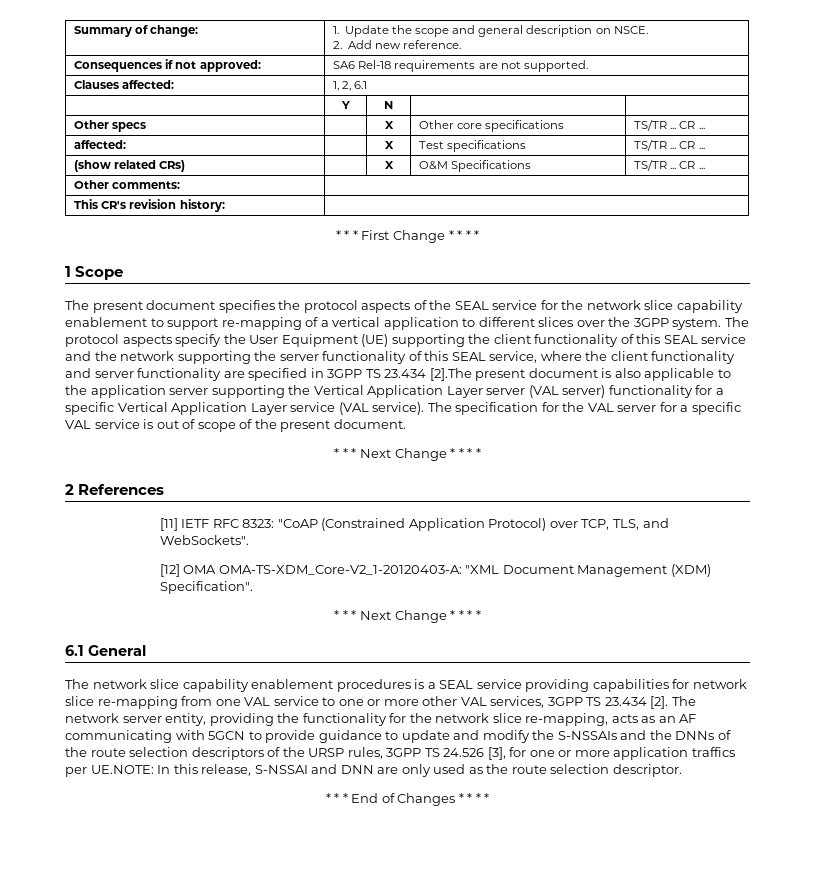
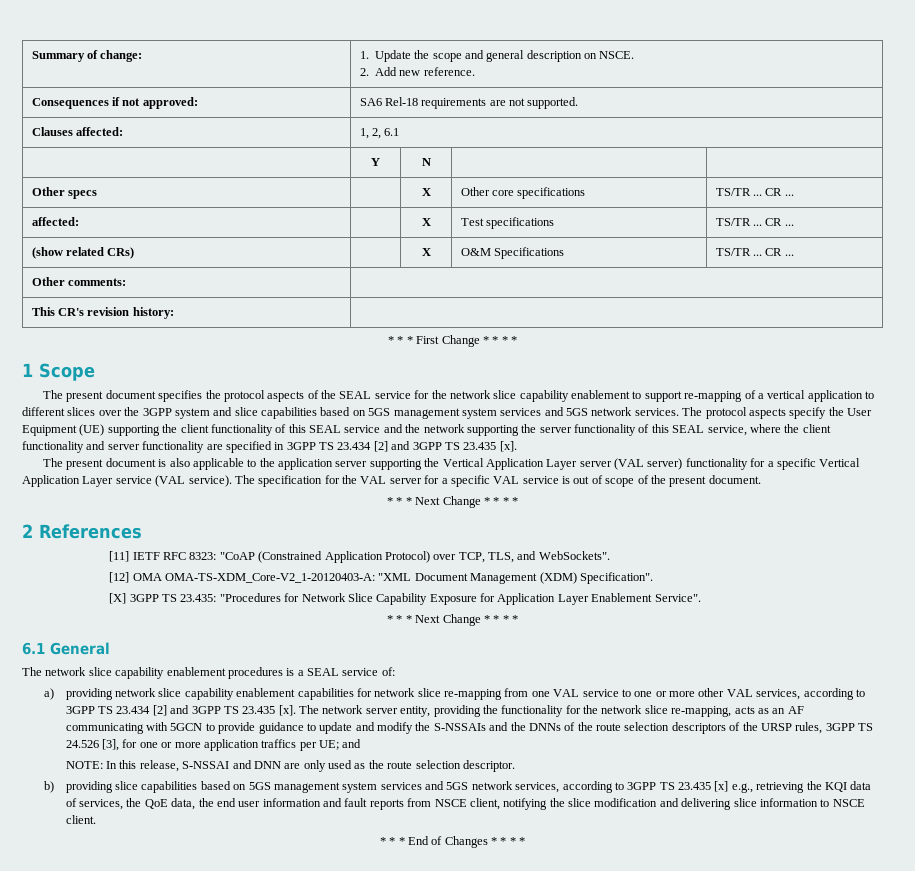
[672,318,722,330] system. -> [174,407,679,419] system and slice capabilities based on 5GS management system services and 5GS network services.
[429,368,472,381] [2].The -> [373,441,517,452] [43,458,64,467] [2] and 3GPP TS 23.435 [x]. // The
(253, 587) none -> [109,593,701,605] // [X] 3GPP TS 23.435: "Procedures for Network Slice Capability Exposure for Application Layer Enablement Service".
[525,679,590,692] providing -> [381,667,395,676] [43,688,296,700] of: // a) providing network slice capability enablement
[547,696,669,709] 3GPP TS 23.434 [2]. -> [803,688,865,700] [65,705,296,716] according to 3GPP TS 23.434 [2] and 3GPP TS 23.435 [x].
[90,765,154,774] UE.NOTE: -> [319,739,362,750] [65,761,103,769] UE; and // NOTE:
(682, 770) none -> [43,781,872,793] [65,798,865,810] [65,815,96,824] // b) providing slice capabilities based on 5GS management system services and 5GS network services, according to 3GPP TS 23.435 [x] e.g., retrieving the KQI data of services, the QoE data, the end user information and fault reports from NSCE client, notifying the slice modification and delivering slice information to NSCE client.

